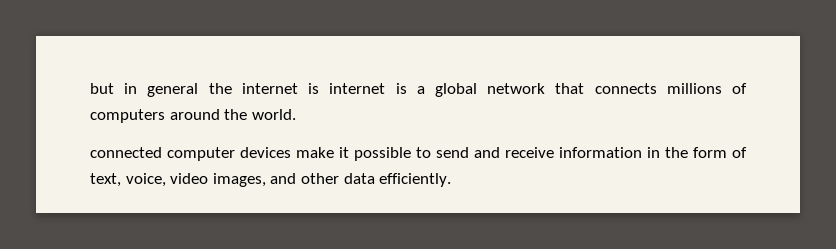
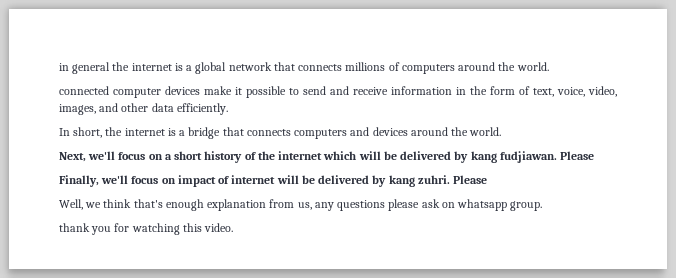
[90,83,114,94] but -> (59, 67) none
[329,83,407,94] internet is -> (183, 67) none
[170,173,209,184] video -> [588,86,617,97] video,
(452, 180) none -> [59,127,502,139] [59,151,595,163] [59,175,488,187] [59,199,543,211] [59,223,234,235] // In short, the internet is a bridge that connects computers and devices around the world. // Next, we'll focus on a short history of the internet which will be delivered by kang fudjiawan. Please // Finally, we'll focus on impact of internet will be delivered by kang zuhri. Please // Well, we think that's enough explanation from us, any questions please ask on whatsapp group. // thank you for watching this video.

